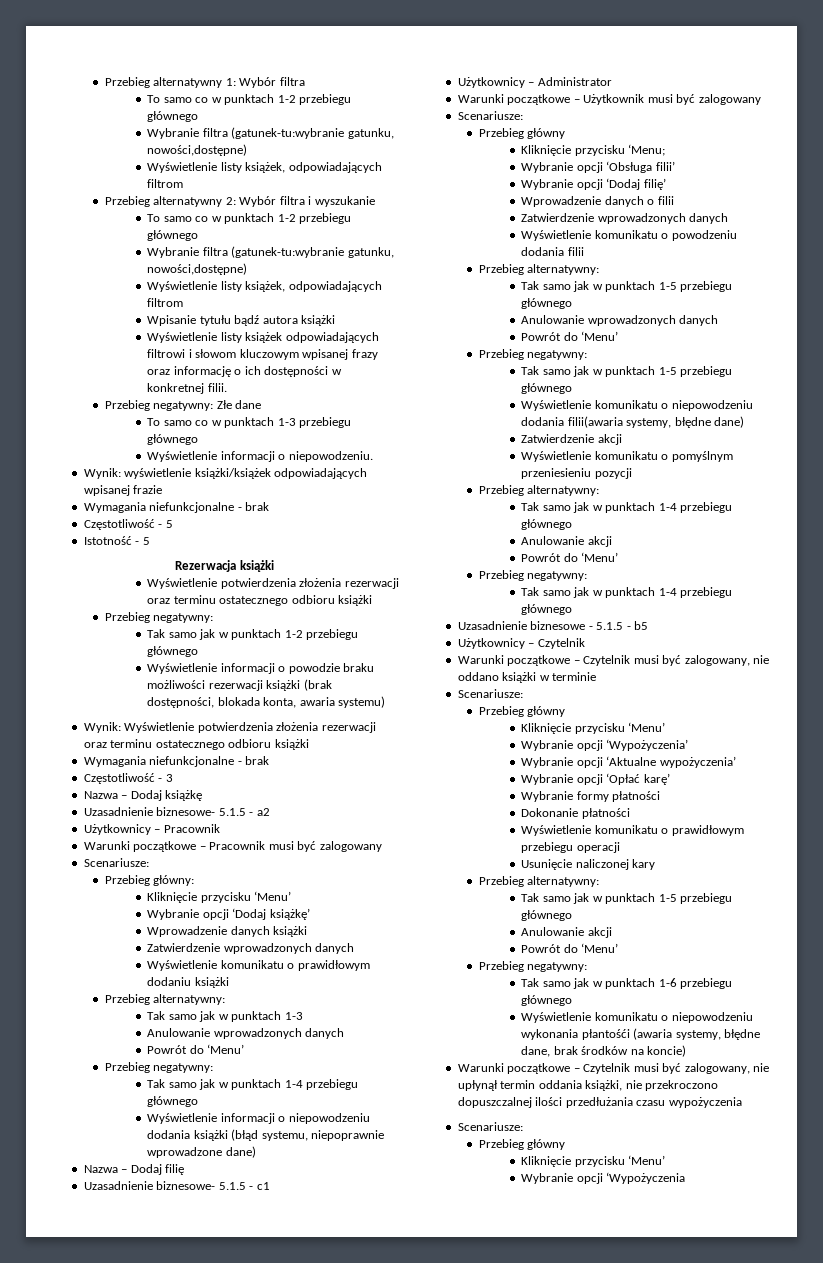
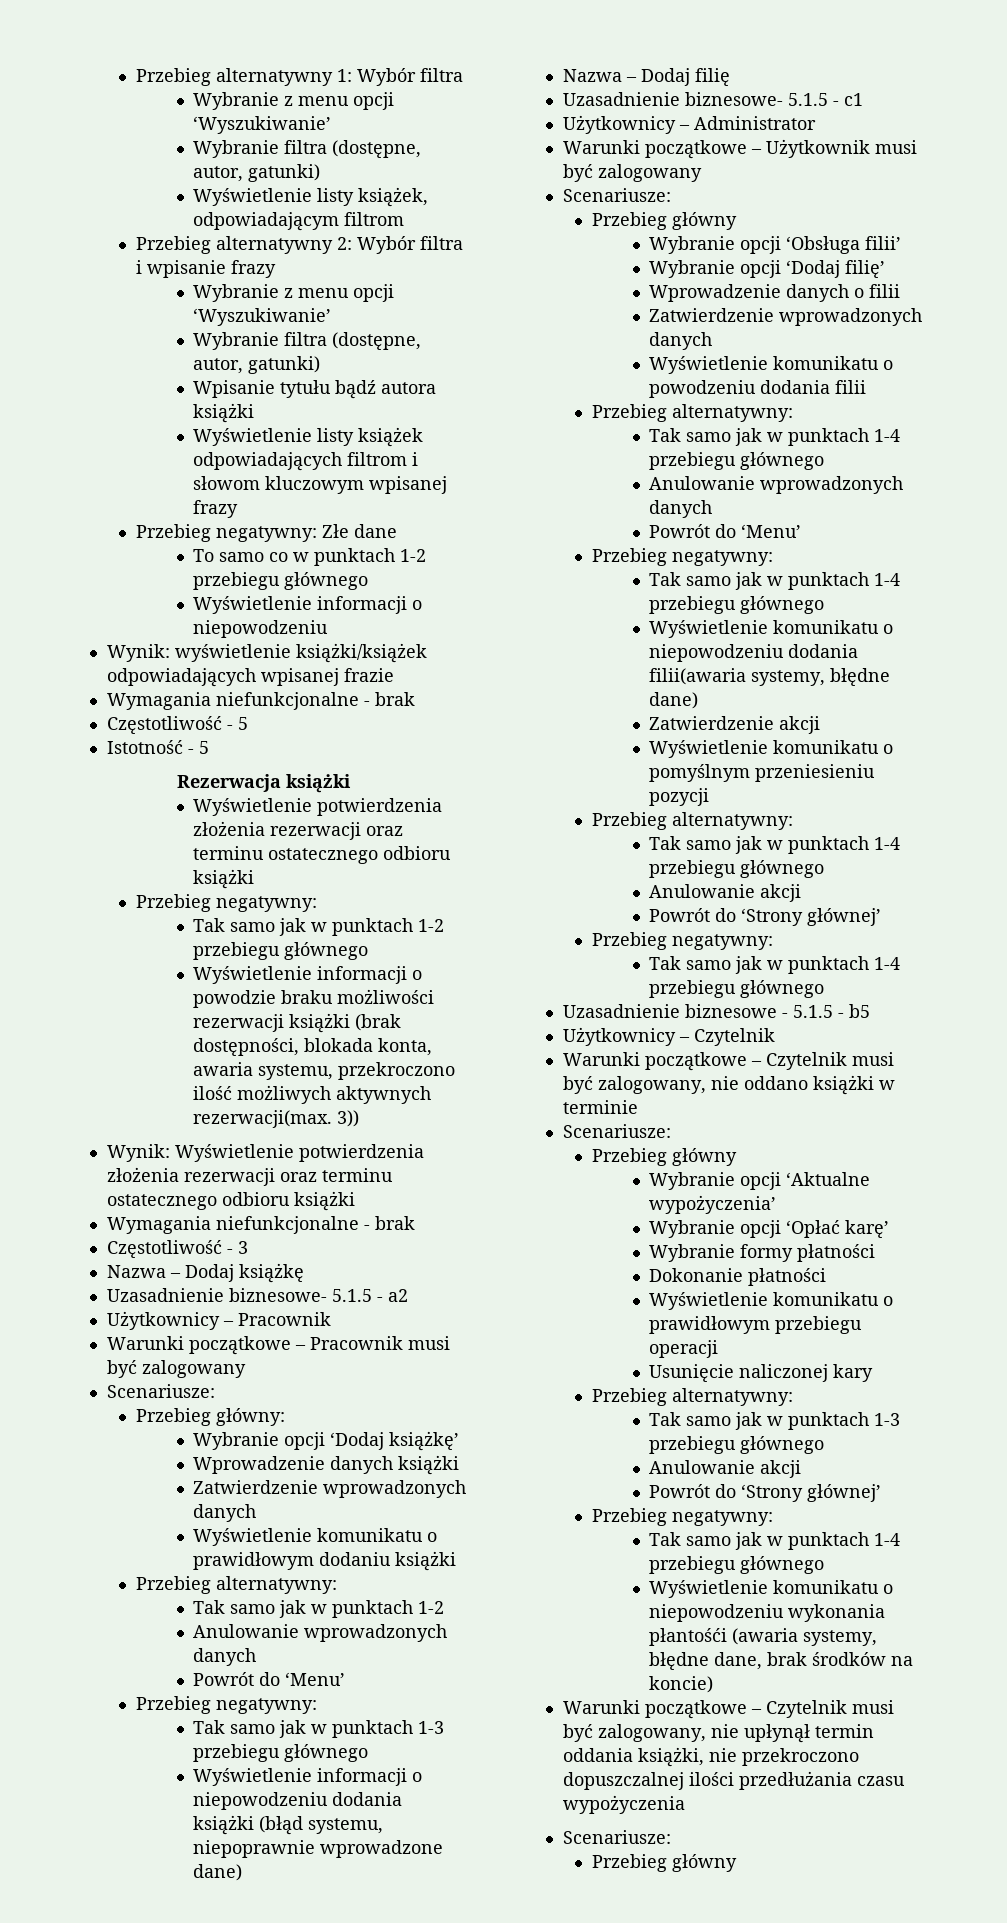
[147,94,352,105] [147,111,199,122] [147,127,394,139] [147,144,248,156] [147,162,382,173] To samo co w punktach 1-2 przebiegu głównego // Wybranie filtra (gatunek-tu:wybranie gatunku, nowości,dostępne) // Wyświetlenie listy książek, odpowiadających -> [193,92,395,110] [193,116,332,134] [193,140,422,158] [193,164,321,182] [193,187,429,207] [193,212,340,231] Wybranie z menu opcji ‘Wyszukiwanie’ // Wybranie filtra (dostępne, autor, gatunki) // Wyświetlenie listy książek, odpowiadającym
[314,196,375,207] [147,213,352,224] [147,230,199,241] [147,246,394,258] [147,263,248,275] [147,281,382,292] [147,298,184,307] wyszukanie // To samo co w punktach 1-2 przebiegu głównego // Wybranie filtra (gatunek-tu:wybranie gatunku, nowości,dostępne) // Wyświetlenie listy książek, odpowiadających filtrom -> [146,260,276,278] [193,284,395,302] [193,308,332,326] [193,332,422,350] [193,356,321,374] wpisanie frazy // Wybranie z menu opcji ‘Wyszukiwanie’ // Wybranie filtra (dostępne, autor, gatunki)
[147,349,186,358] filtrowi -> [347,452,408,466] filtrom
[147,366,342,377] [147,383,227,394] oraz informację o ich dostępności w konkretnej filii. -> (239, 509) none
[277,417,352,428] [147,434,199,445] [147,451,373,462] 1-3 przebiegu głównego // Wyświetlenie informacji o niepowodzeniu. -> [400,549,427,562] [193,572,369,590] [193,596,423,614] [193,620,329,638] 1-2 przebiegu głównego // Wyświetlenie informacji o niepowodzeniu
[338,696,386,708] systemu) -> [258,1062,456,1080] [193,1085,432,1104] [193,1110,360,1128] systemu, przekroczono ilość możliwych aktywnych rezerwacji(max. 3))
[147,891,292,903] // Kliknięcie przycisku ‘Menu’ -> (285, 1417) none
[284,1012,303,1020] 1-3 -> [418,1601,445,1614] 1-2
[284,1080,303,1088] 1-4 -> [418,1721,445,1734] 1-3
[521,144,666,156] // Kliknięcie przycisku ‘Menu; -> (737, 221) none
[658,282,677,290] 1-5 -> [874,429,901,442] 1-4
[658,367,677,375] 1-5 -> [874,573,901,586] 1-4
[581,552,619,562] ‘Menu’ -> [741,908,882,926] ‘Strony głównej’
[521,722,666,734] [521,739,689,751] // Kliknięcie przycisku ‘Menu’ // Wybranie opcji ‘Wypożyczenia’ -> (737, 1157) none
[658,893,733,904] [521,910,573,921] [521,927,612,938] [521,943,619,953] [478,961,588,972] [521,978,677,989] 1-5 przebiegu głównego // Anulowanie akcji // Powrót do ‘Menu’ // Przebieg negatywny: // Tak samo jak w punktach 1-6 -> [874,1413,901,1426] [649,1436,825,1454] [649,1460,802,1478] [649,1484,882,1502] [591,1508,773,1526] [649,1532,901,1550] 1-3 przebiegu głównego // Anulowanie akcji // Powrót do ‘Strony głównej’ // Przebieg negatywny: // Tak samo jak w punktach 1-4
[521,1155,666,1167] [521,1172,686,1184] // Kliknięcie przycisku ‘Menu’ // Wybranie opcji ‘Wypożyczenia -> (737, 1863) none

